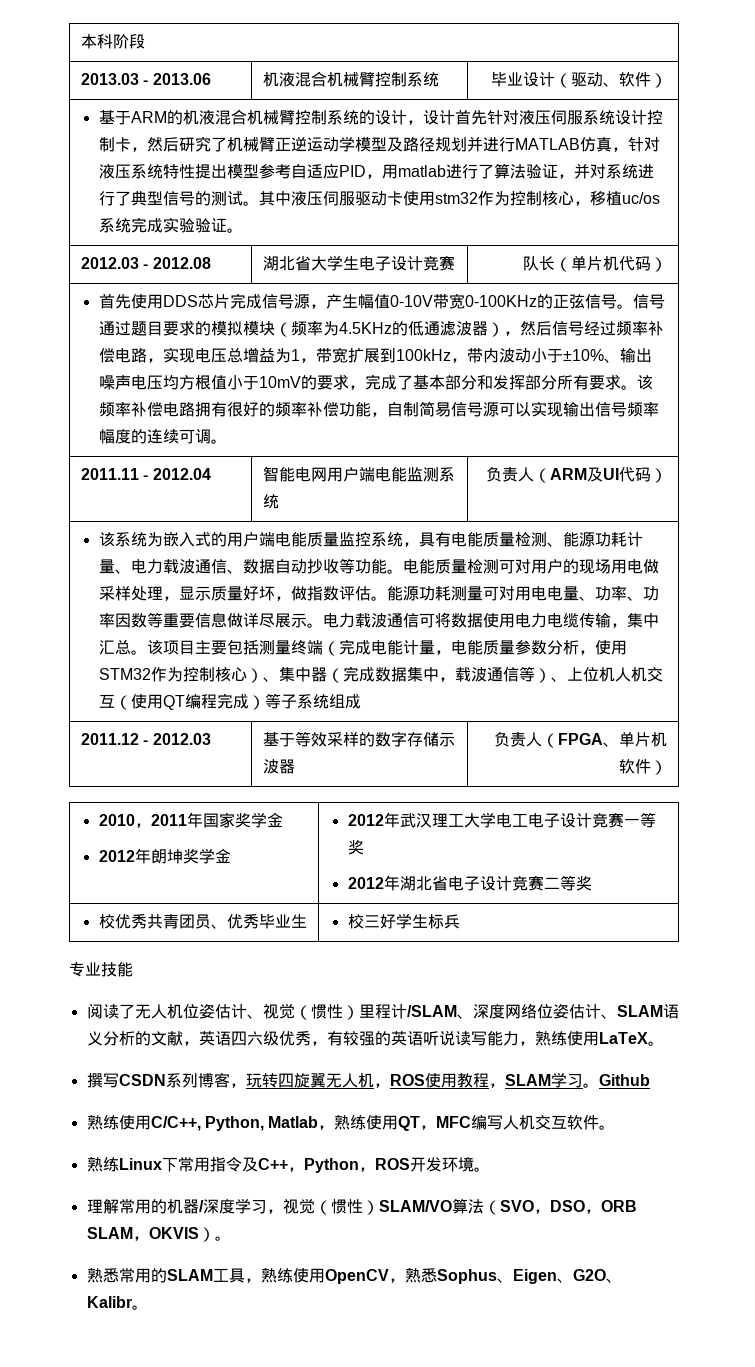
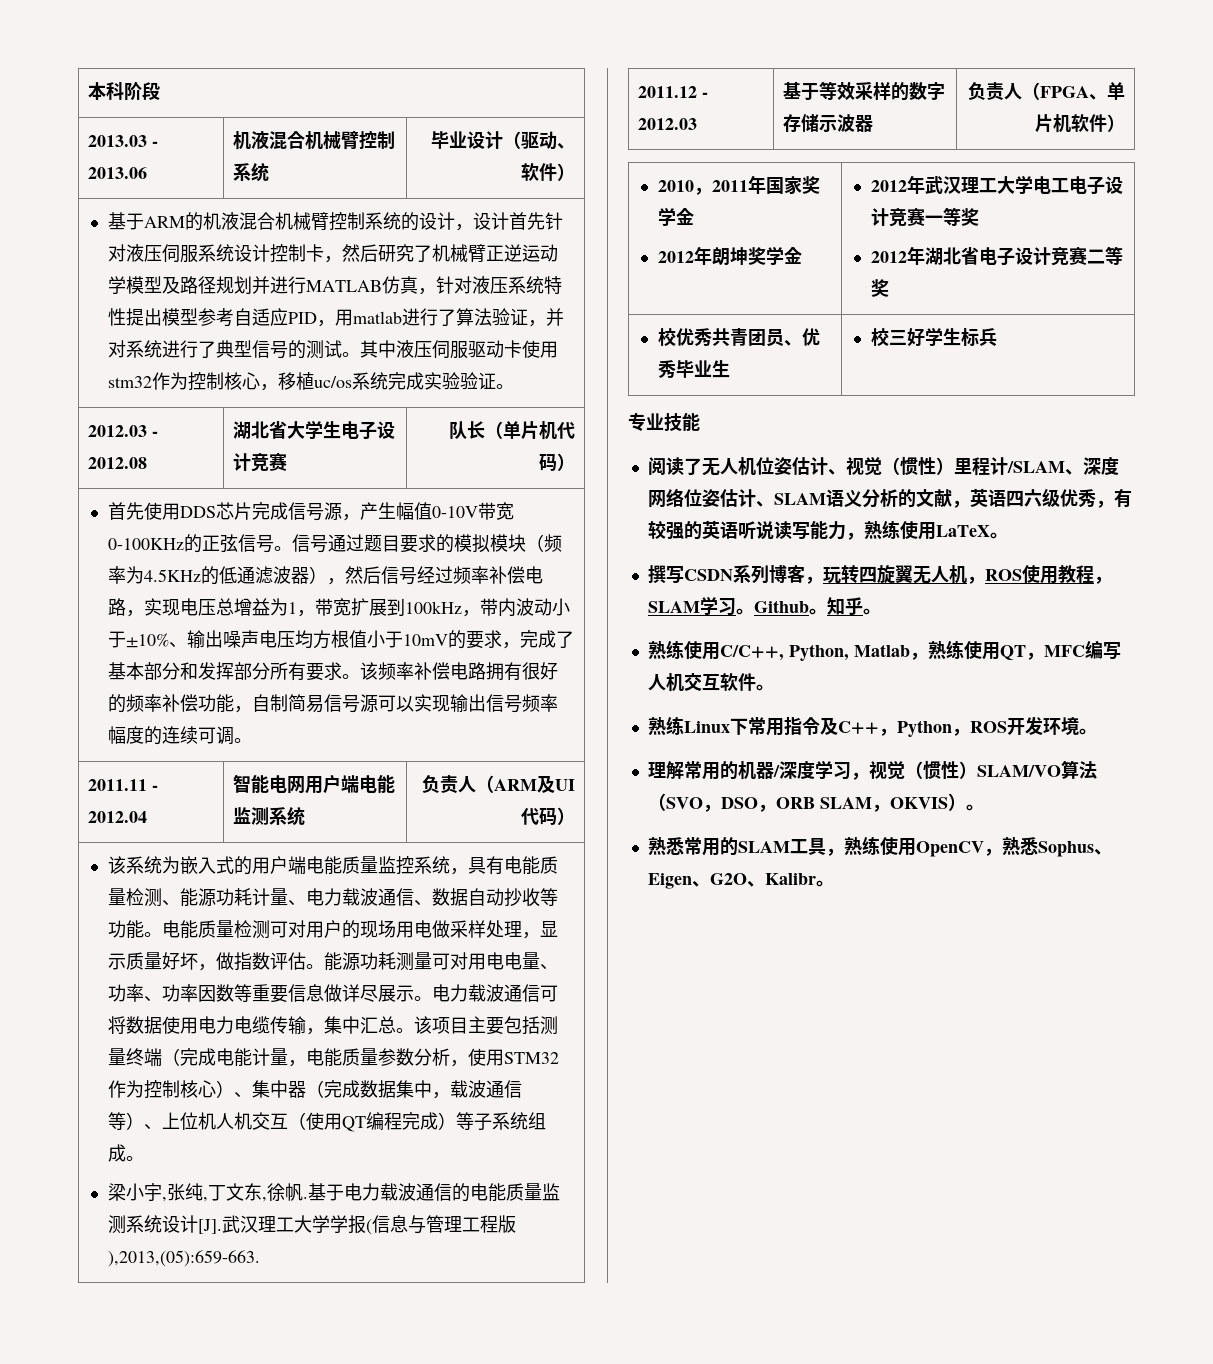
(361, 701) none -> [125,1156,144,1161] [107,1183,560,1202] [107,1215,516,1235] [107,1250,260,1267] 。 // 梁小宇,张纯,丁文东,徐帆.基于电力载波通信的电能质量监测系统设计[J].武汉理工大学学报(信息与管理工程版),2013,(05):659-663.
(650, 1080) none -> [808,597,881,615] 。知乎。

